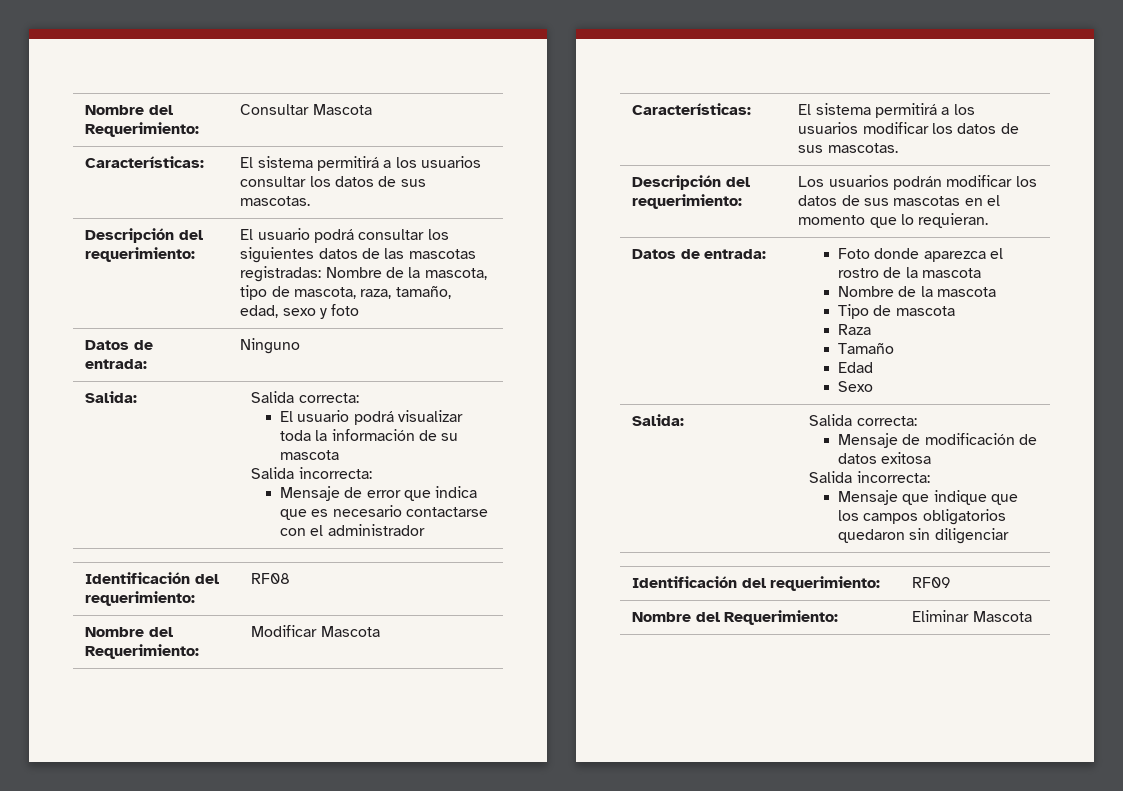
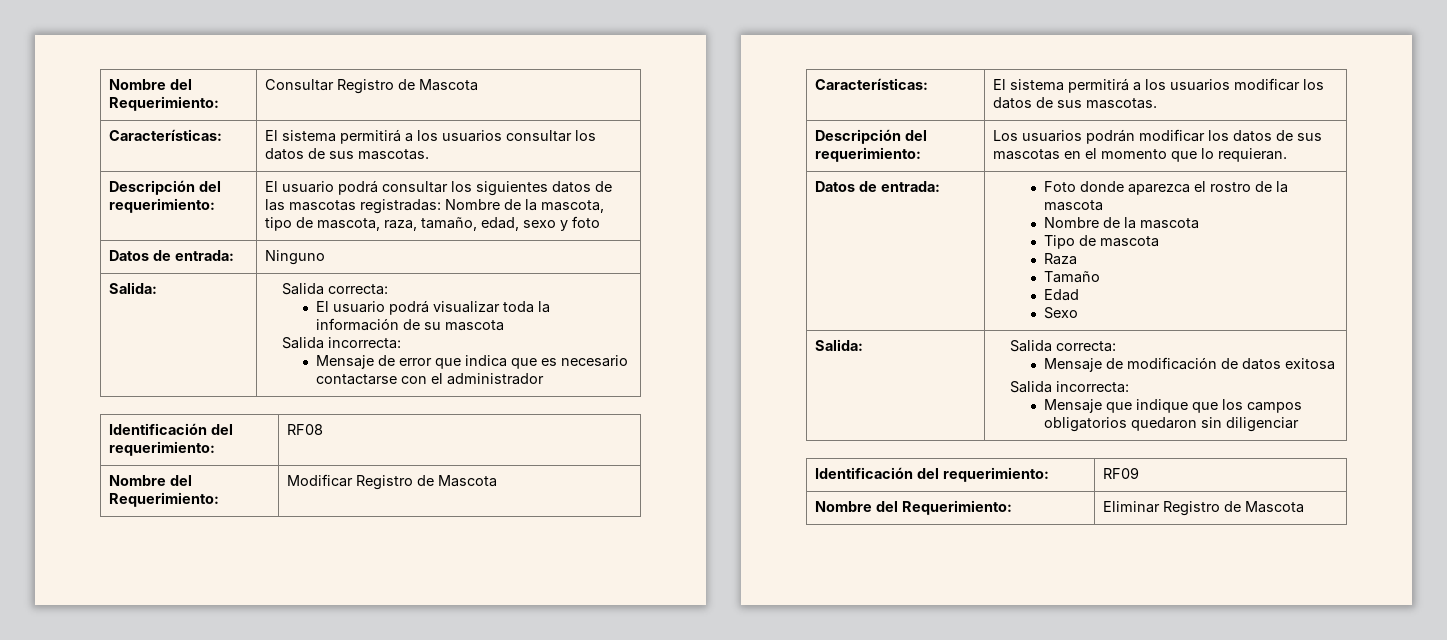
(310, 109) none -> [336,79,415,94] Registro de
(318, 631) none -> [355,475,434,490] Registro de
(970, 616) none -> [1162,501,1241,516] Registro de

